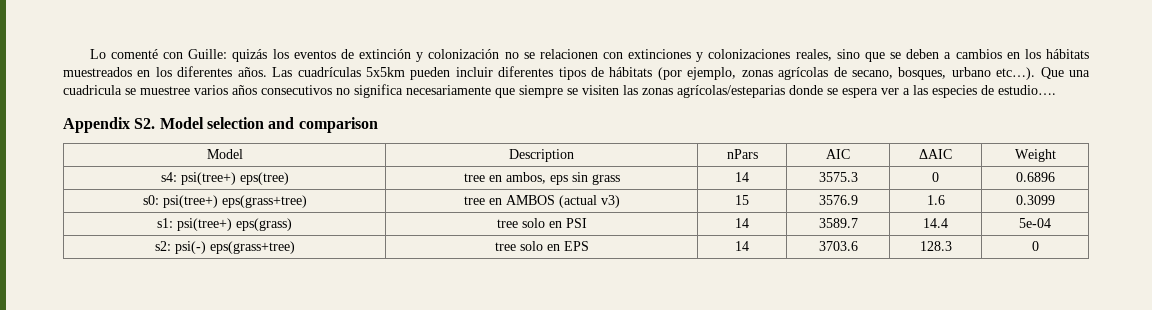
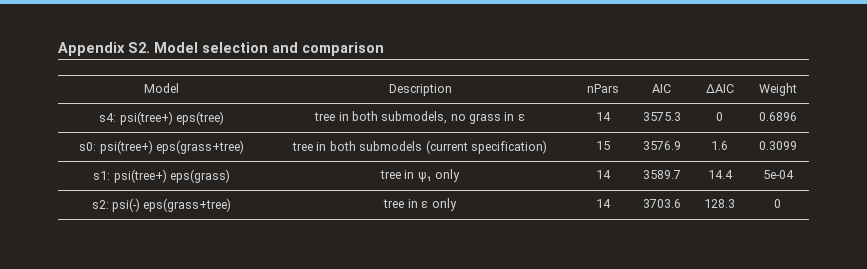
[89,49,1090,62] [63,66,1090,80] [63,84,1056,98] Lo comenté con Guille: quizás los eventos de extinción y colonización no se relacionen con extinciones y colonizaciones reales, sino que se deben a cambios en los hábitats muestreados en los diferentes años. Las cuadrículas 5x5km pueden incluir diferentes tipos de hábitats (por ejemplo, zonas agrícolas de secano, bosques, urbano etc…). Que una cuadricula se muestree varios años consecutivos no significa necesariamente que siempre se visiten las zonas agrícolas/esteparias donde se espera ver a las especies de estudio…. // -> (58, 49) none
[488,172,588,185] en ambos, eps sin -> [338,111,466,124] in both submodels, no
(620, 179) none -> [504,112,525,121] in ε
[488,195,620,208] en AMBOS (actual v3) -> [316,140,547,154] in both submodels (current specification)
[521,218,587,228] solo en PSI -> [404,169,461,182] in ψ₁ only
[519,241,589,251] solo en EPS -> [407,198,457,211] in ε only

